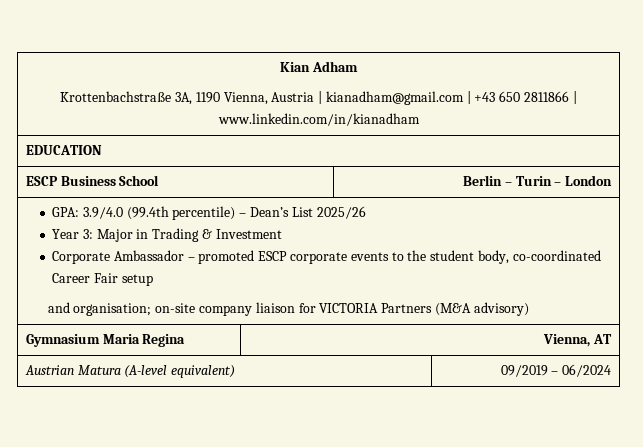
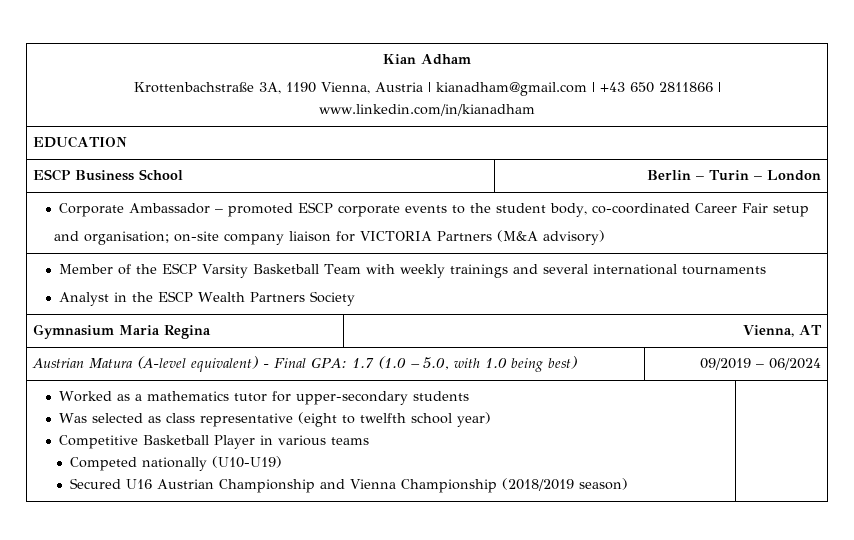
[52,206,366,220] [52,228,282,242] GPA: 3.9/4.0 (99.4th percentile) – Dean’s List 2025/26 // Year 3: Major in Trading & Investment // -> (822, 175) none
(529, 309) none -> [59,263,767,278] [59,291,356,306] // Member of the ESCP Varsity Basketball Team with weekly trainings and several international tournaments // Analyst in the ESCP Wealth Partners Society
[500,364,612,377] | 09/2019 – 06/2024 -> [262,356,577,372] [700,358,822,370] [59,391,470,405] [59,412,492,427] [59,435,370,449] [70,456,283,471] [70,478,629,493] - Final GPA: 1.7 (1.0 – 5.0, with 1.0 being best) | 09/2019 – 06/2024 // Worked as a mathematics tutor for upper-secondary students // Was selected as class representative (eight to twelfth school year) // Competitive Basketball Player in various teams // Competed nationally (U10-U19) // Secured U16 Austrian Championship and Vienna Championship (2018/2019 season) |

